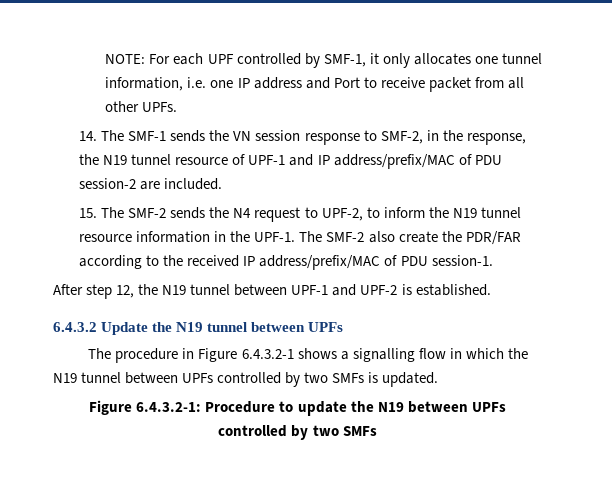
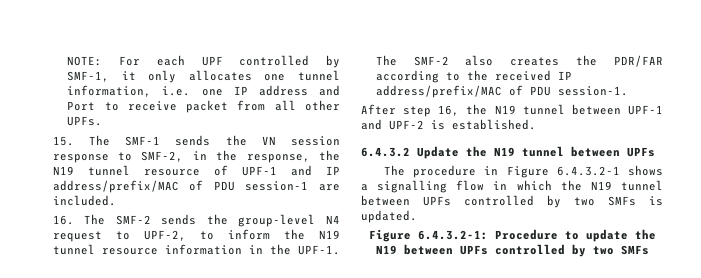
[79,131,98,141] 14. -> [52,136,74,146] 15.
[79,178,137,189] session-2 -> [245,181,309,191] session-1
[79,208,98,218] 15. -> [52,215,74,225] 16.
(230, 212) none -> [238,214,316,227] group-level
[398,231,438,243] create -> [510,57,560,66] creates
[116,285,135,298] 12, -> [438,105,460,116] 16,

